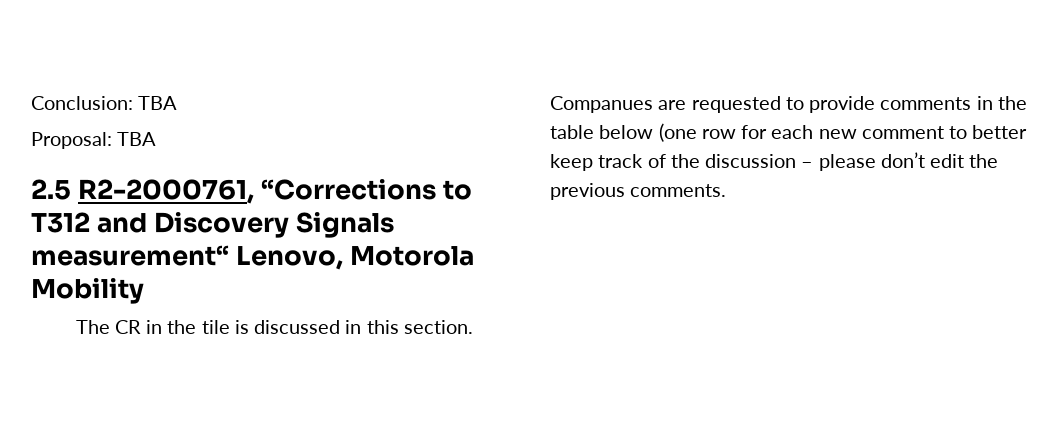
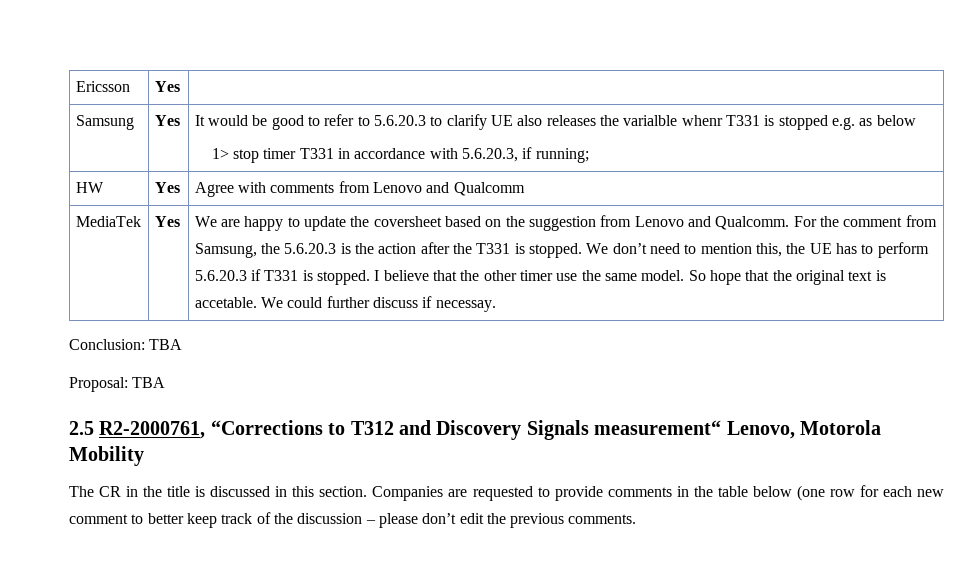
(31, 103) none -> [75,81,130,92] [154,81,180,92] [75,115,134,130] [154,115,180,126] [194,114,916,130] [211,147,589,163] [75,182,104,193] [154,182,180,193] [194,181,525,197] [75,216,141,227] [154,216,180,227] [194,215,937,231] [194,242,929,258] [194,269,886,285] [194,296,496,312] Ericsson | Yes | // Samsung | Yes | It would be good to refer to 5.6.20.3 to clarify UE also releases the varialble whenr T331 is stopped e.g. as below // 1> stop timer T331 in accordance with 5.6.20.3, if running; // HW | Yes | Agree with comments from Lenovo and Qualcomm // MediaTek | Yes | We are happy to update the coversheet based on the suggestion from Lenovo and Qualcomm. For the comment from Samsung, the 5.6.20.3 is the action after the T331 is stopped. We don’t need to mention this, the UE has to perform 5.6.20.3 if T331 is stopped. I believe that the other timer use the same model. So hope that the original text is accetable. We could further discuss if necessay. //
[201,320,230,334] tile -> [167,486,191,497] title
[550,96,653,113] Companues -> [372,486,444,501] Companies

